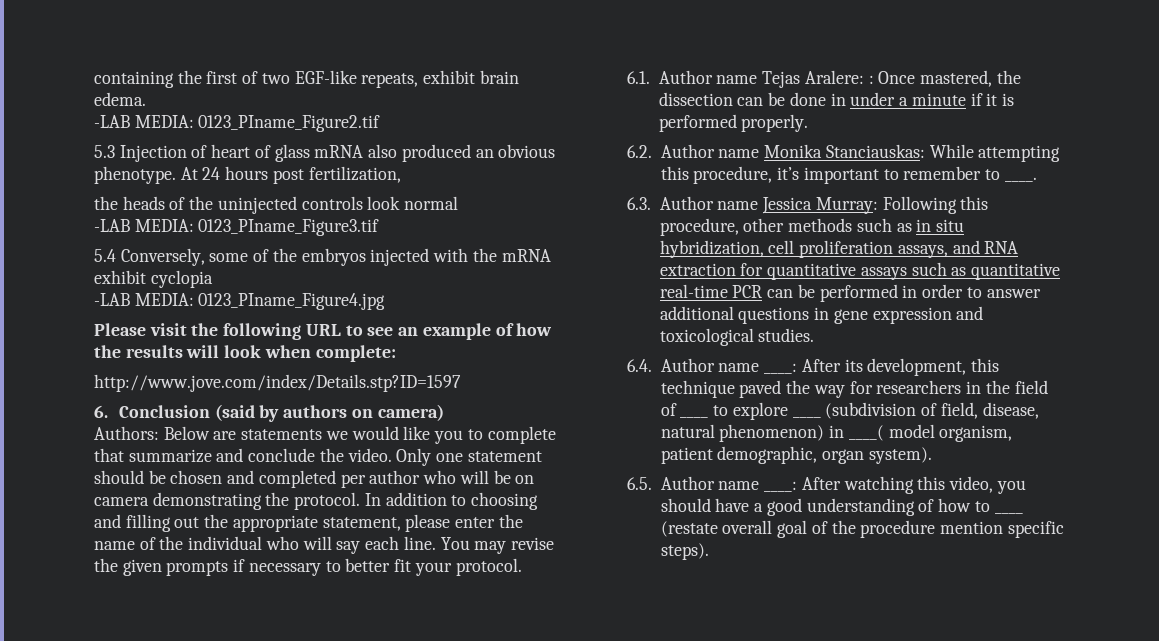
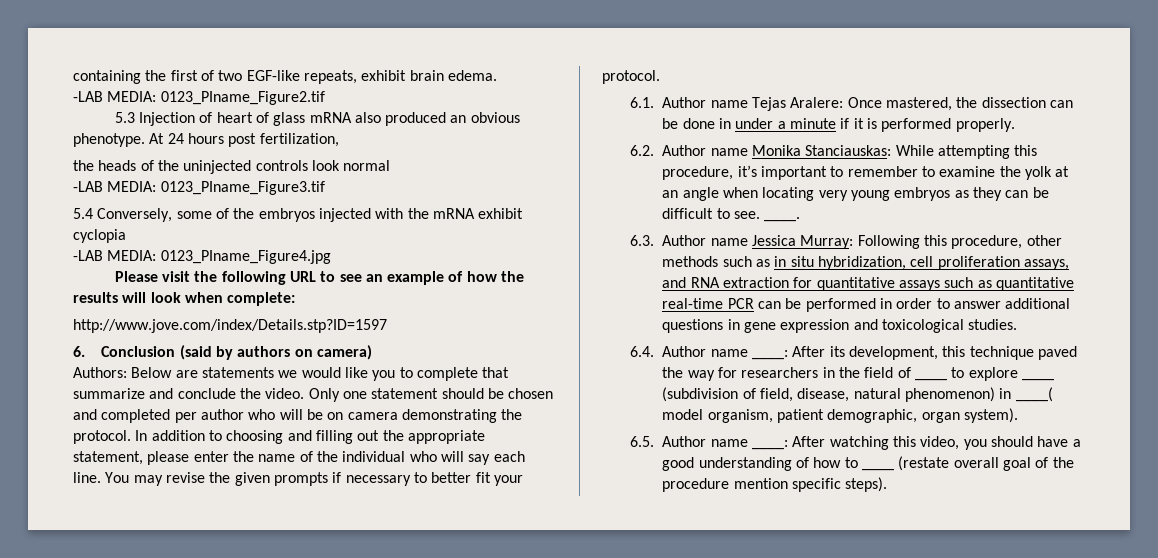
[868,75,874,84] : -> (844, 102) none
(1001, 174) none -> [939,166,1070,180] [662,187,1049,201] [662,208,761,219] examine the yolk at an angle when locating very young embryos as they can be difficult to see.

